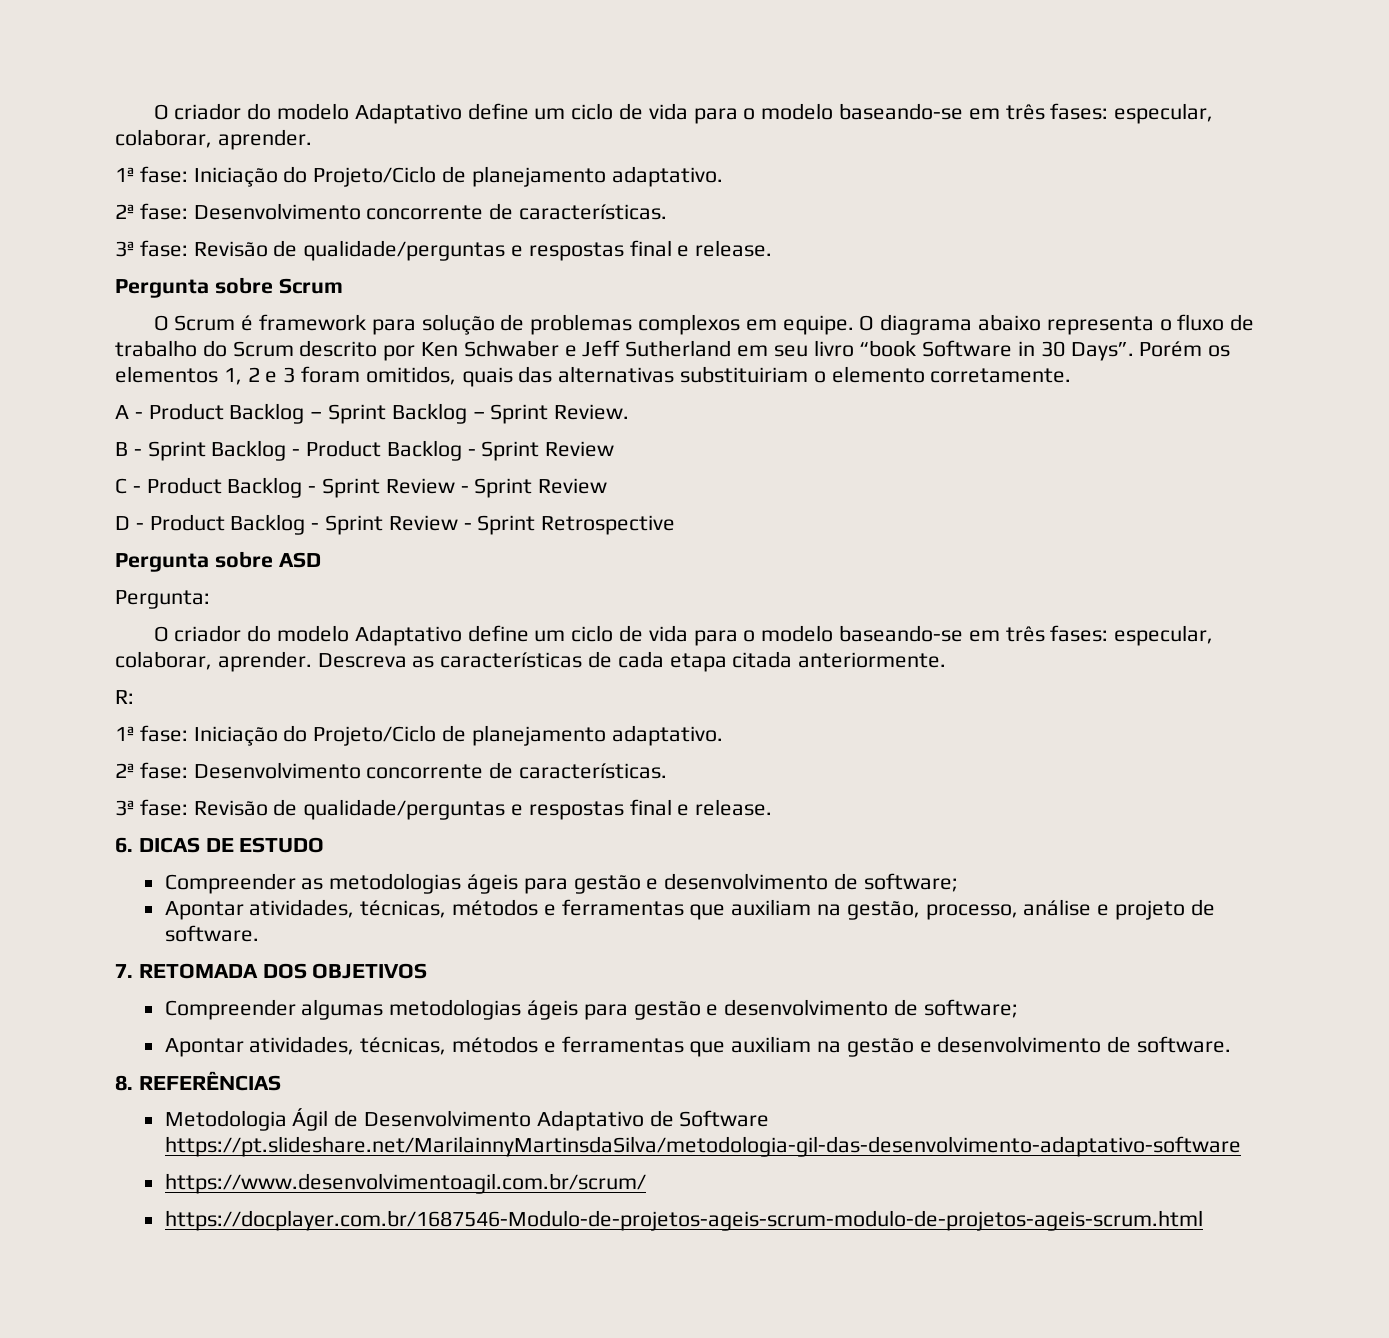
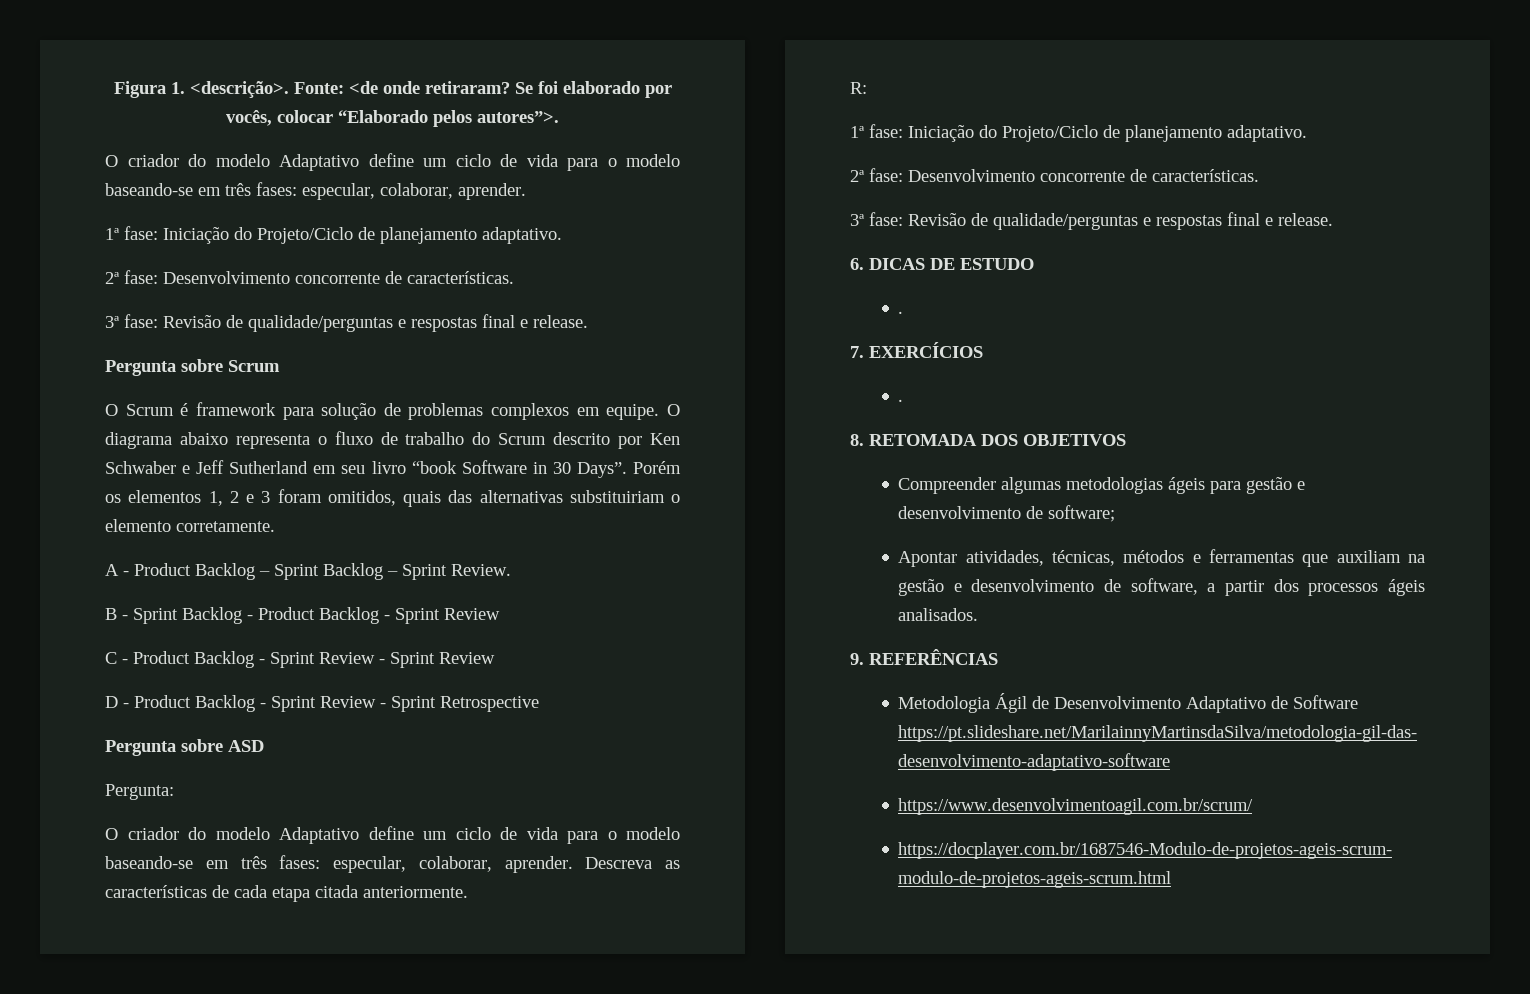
(153, 112) none -> [113,81,672,98] [226,110,559,127] Figura 1. <descrição>. Fonte: <de onde retiraram? Se foi elaborado por vocês, colocar “Elaborado pelos autores”>. //
[164,873,958,894] [164,899,1215,920] [164,925,259,942] [115,964,133,978] Compreender as metodologias ágeis para gestão e desenvolvimento de software; // Apontar atividades, técnicas, métodos e ferramentas que auxiliam na gestão, processo, análise e projeto de software. // 7. -> [898,311,904,314] [850,342,983,358] [898,399,904,402] [850,434,864,446] . // 7. EXERCÍCIOS // . // 8.
[1137,1036,1232,1053] [115,1075,133,1091] software. // 8. -> [1130,578,1425,596] [898,608,979,621] [850,653,864,665] software, a partir dos processos ágeis analisados. // 9.

